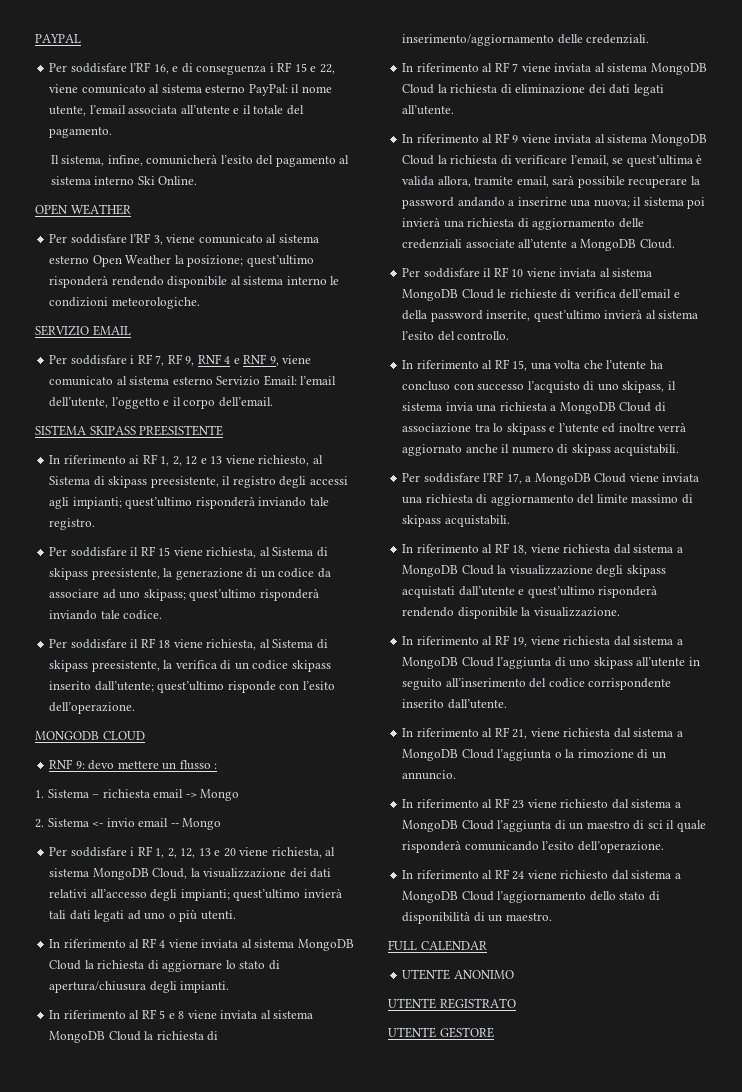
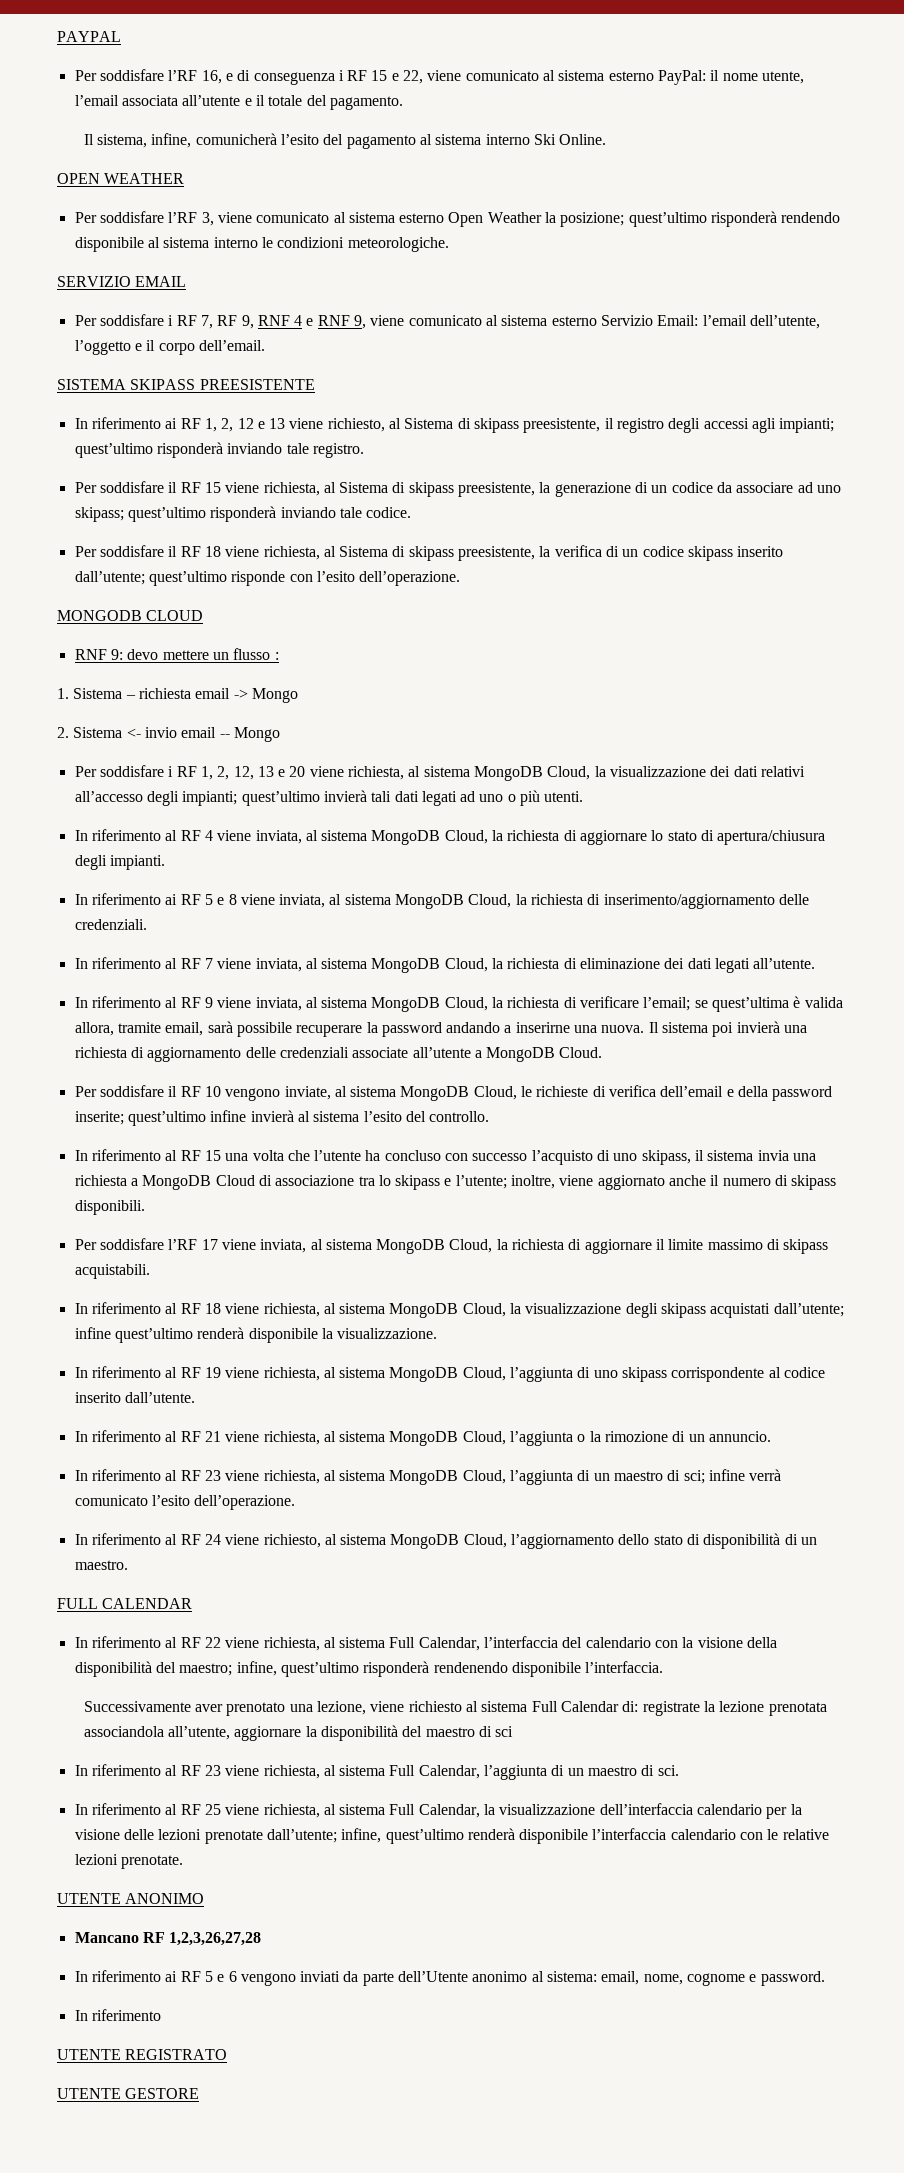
[201,939,354,951] [49,960,82,970] inviata al sistema MongoDB Cloud -> [255,830,488,845] inviata, al sistema MongoDB Cloud,
[129,1010,140,1019] al -> [165,894,178,905] ai
[220,1010,314,1019] [49,1031,141,1043] inviata al sistema MongoDB Cloud -> [279,894,512,909] inviata, al sistema MongoDB Cloud,
[554,63,707,75] [402,84,435,94] inviata al sistema MongoDB Cloud -> [255,958,488,973] inviata, al sistema MongoDB Cloud,
[554,134,707,146] [402,155,435,165] inviata al sistema MongoDB Cloud -> [255,997,488,1012] inviata, al sistema MongoDB Cloud,
[570,155,609,166] l’email, -> [643,997,691,1011] l’email;
[593,197,642,208] nuova; il -> [601,1022,659,1033] nuova. Il
[526,268,653,277] [402,289,494,301] viene inviata al sistema MongoDB Cloud -> [225,1086,517,1101] vengono inviate, al sistema MongoDB Cloud,
[486,310,601,322] inserite, quest’ultimo -> [74,1110,247,1126] inserite; quest’ultimo infine
[512,360,528,371] 15, -> [204,1150,221,1161] 15
[558,422,687,433] l’utente ed inoltre verrà -> [455,1175,594,1189] l’utente; inoltre, viene
[614,444,680,456] [402,472,700,485] [402,494,595,506] acquistabili. // Per soddisfare l’RF 17, a MongoDB Cloud viene inviata una richiesta di aggiornamento del -> [74,1200,145,1215] [74,1238,666,1254] disponibili. // Per soddisfare l’RF 17 viene inviata, al sistema MongoDB Cloud, la richiesta di aggiornare il
[512,544,683,555] [402,565,494,577] 18, viene richiesta dal sistema a MongoDB Cloud -> [204,1303,506,1318] 18 viene richiesta, al sistema MongoDB Cloud,
[458,585,658,598] [402,607,455,617] dall’utente e quest’ultimo risponderà rendendo -> [773,1303,844,1317] [74,1327,245,1343] dall’utente; infine quest’ultimo renderà
[512,636,683,647] [402,657,700,669] [402,678,672,690] 19, viene richiesta dal sistema a MongoDB Cloud l’aggiunta di uno skipass all’utente in seguito all’inserimento del codice corrispondente -> [204,1367,826,1382] 19 viene richiesta, al sistema MongoDB Cloud, l’aggiunta di uno skipass corrispondente al codice
[512,728,683,739] [402,749,494,761] 21, viene richiesta dal sistema a MongoDB Cloud -> [204,1431,506,1446] 21 viene richiesta, al sistema MongoDB Cloud,
[560,799,681,809] [402,820,706,832] [402,840,539,853] richiesto dal sistema a MongoDB Cloud l’aggiunta di un maestro di sci il quale risponderà comunicando -> [263,1469,782,1485] [74,1495,148,1506] richiesta, al sistema MongoDB Cloud, l’aggiunta di un maestro di sci; infine verrà comunicato
[560,870,681,880] [402,891,494,903] richiesto dal sistema a MongoDB Cloud -> [263,1534,507,1549] richiesto, al sistema MongoDB Cloud,
[402,969,514,980] UTENTE ANONIMO -> [74,1636,778,1651] [74,1661,664,1677] [83,1701,827,1716] [83,1725,514,1741] [74,1764,679,1780] [74,1803,802,1819] [74,1828,829,1844] [74,1854,183,1869] [57,1893,205,1904] [74,1932,262,1946] [74,1970,825,1986] [74,2009,161,2021] In riferimento al RF 22 viene richiesta, al sistema Full Calendar, l’interfaccia del calendario con la visione della disponibilità del maestro; infine, quest’ultimo risponderà rendenendo disponibile l’interfaccia. // Successivamente aver prenotato una lezione, viene richiesto al sistema Full Calendar di: registrate la lezione prenotata associandola all’utente, aggiornare la disponibilità del maestro di sci // In riferimento al RF 23 viene richiesta, al sistema Full Calendar, l’aggiunta di un maestro di sci. // In riferimento al RF 25 viene richiesta, al sistema Full Calendar, la visualizzazione dell’interfaccia calendario per la visione delle lezioni prenotate dall’utente; infine, quest’ultimo renderà disponibile l’interfaccia calendario con le relative lezioni prenotate. // UTENTE ANONIMO // Mancano RF 1,2,3,26,27,28 // In riferimento ai RF 5 e 6 vengono inviati da parte dell’Utente anonimo al sistema: email, nome, cognome e password. // In riferimento

